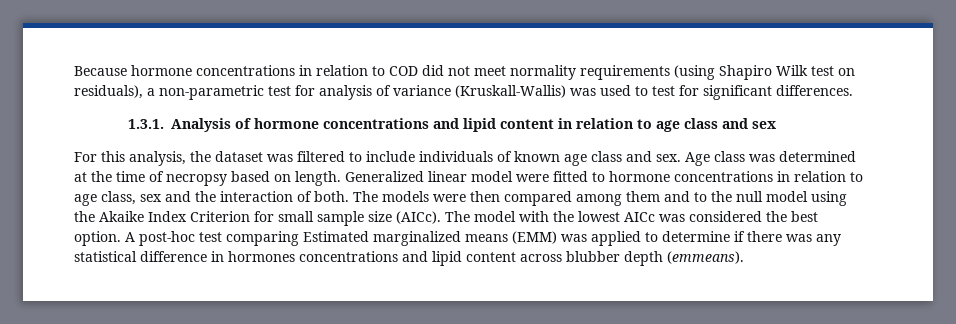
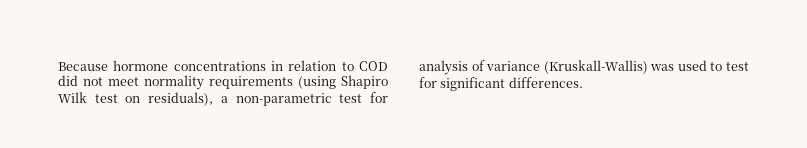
[128,118,777,132] [74,151,856,166] [74,171,863,186] [74,191,847,206] [74,211,818,226] [74,231,841,246] [74,251,744,266] // 1.3.1. Analysis of hormone concentrations and lipid content in relation to age class and sex // For this analysis, the dataset was filtered to include individuals of known age class and sex. Age class was determined at the time of necropsy based on length. Generalized linear model were fitted to hormone concentrations in relation to age class, sex and the interaction of both. The models were then compared among them and to the null model using the Akaike Index Criterion for small sample size (AICc). The model with the lowest AICc was considered the best option. A post-hoc test comparing Estimated marginalized means (EMM) was applied to determine if there was any statistical difference in hormones concentrations and lipid content across blubber depth (emmeans). -> (583, 82) none

